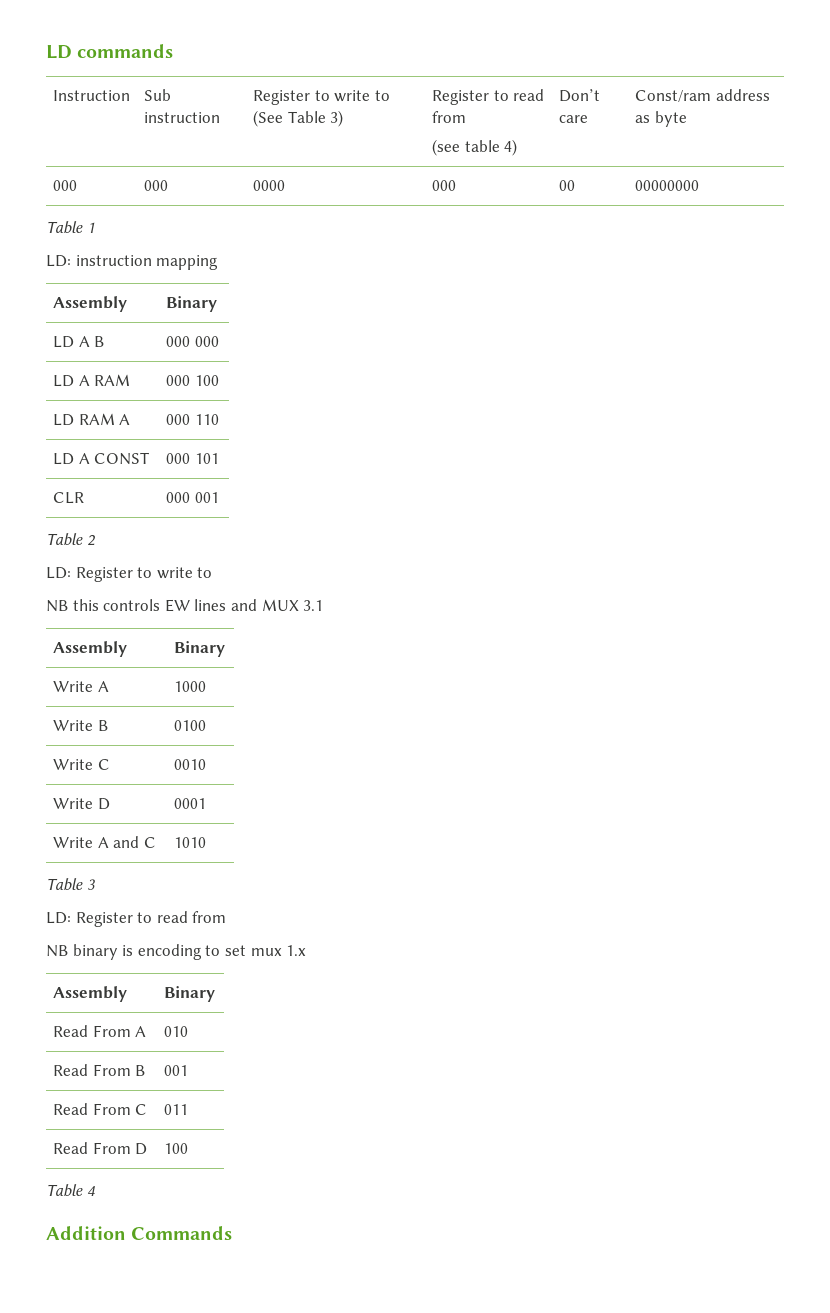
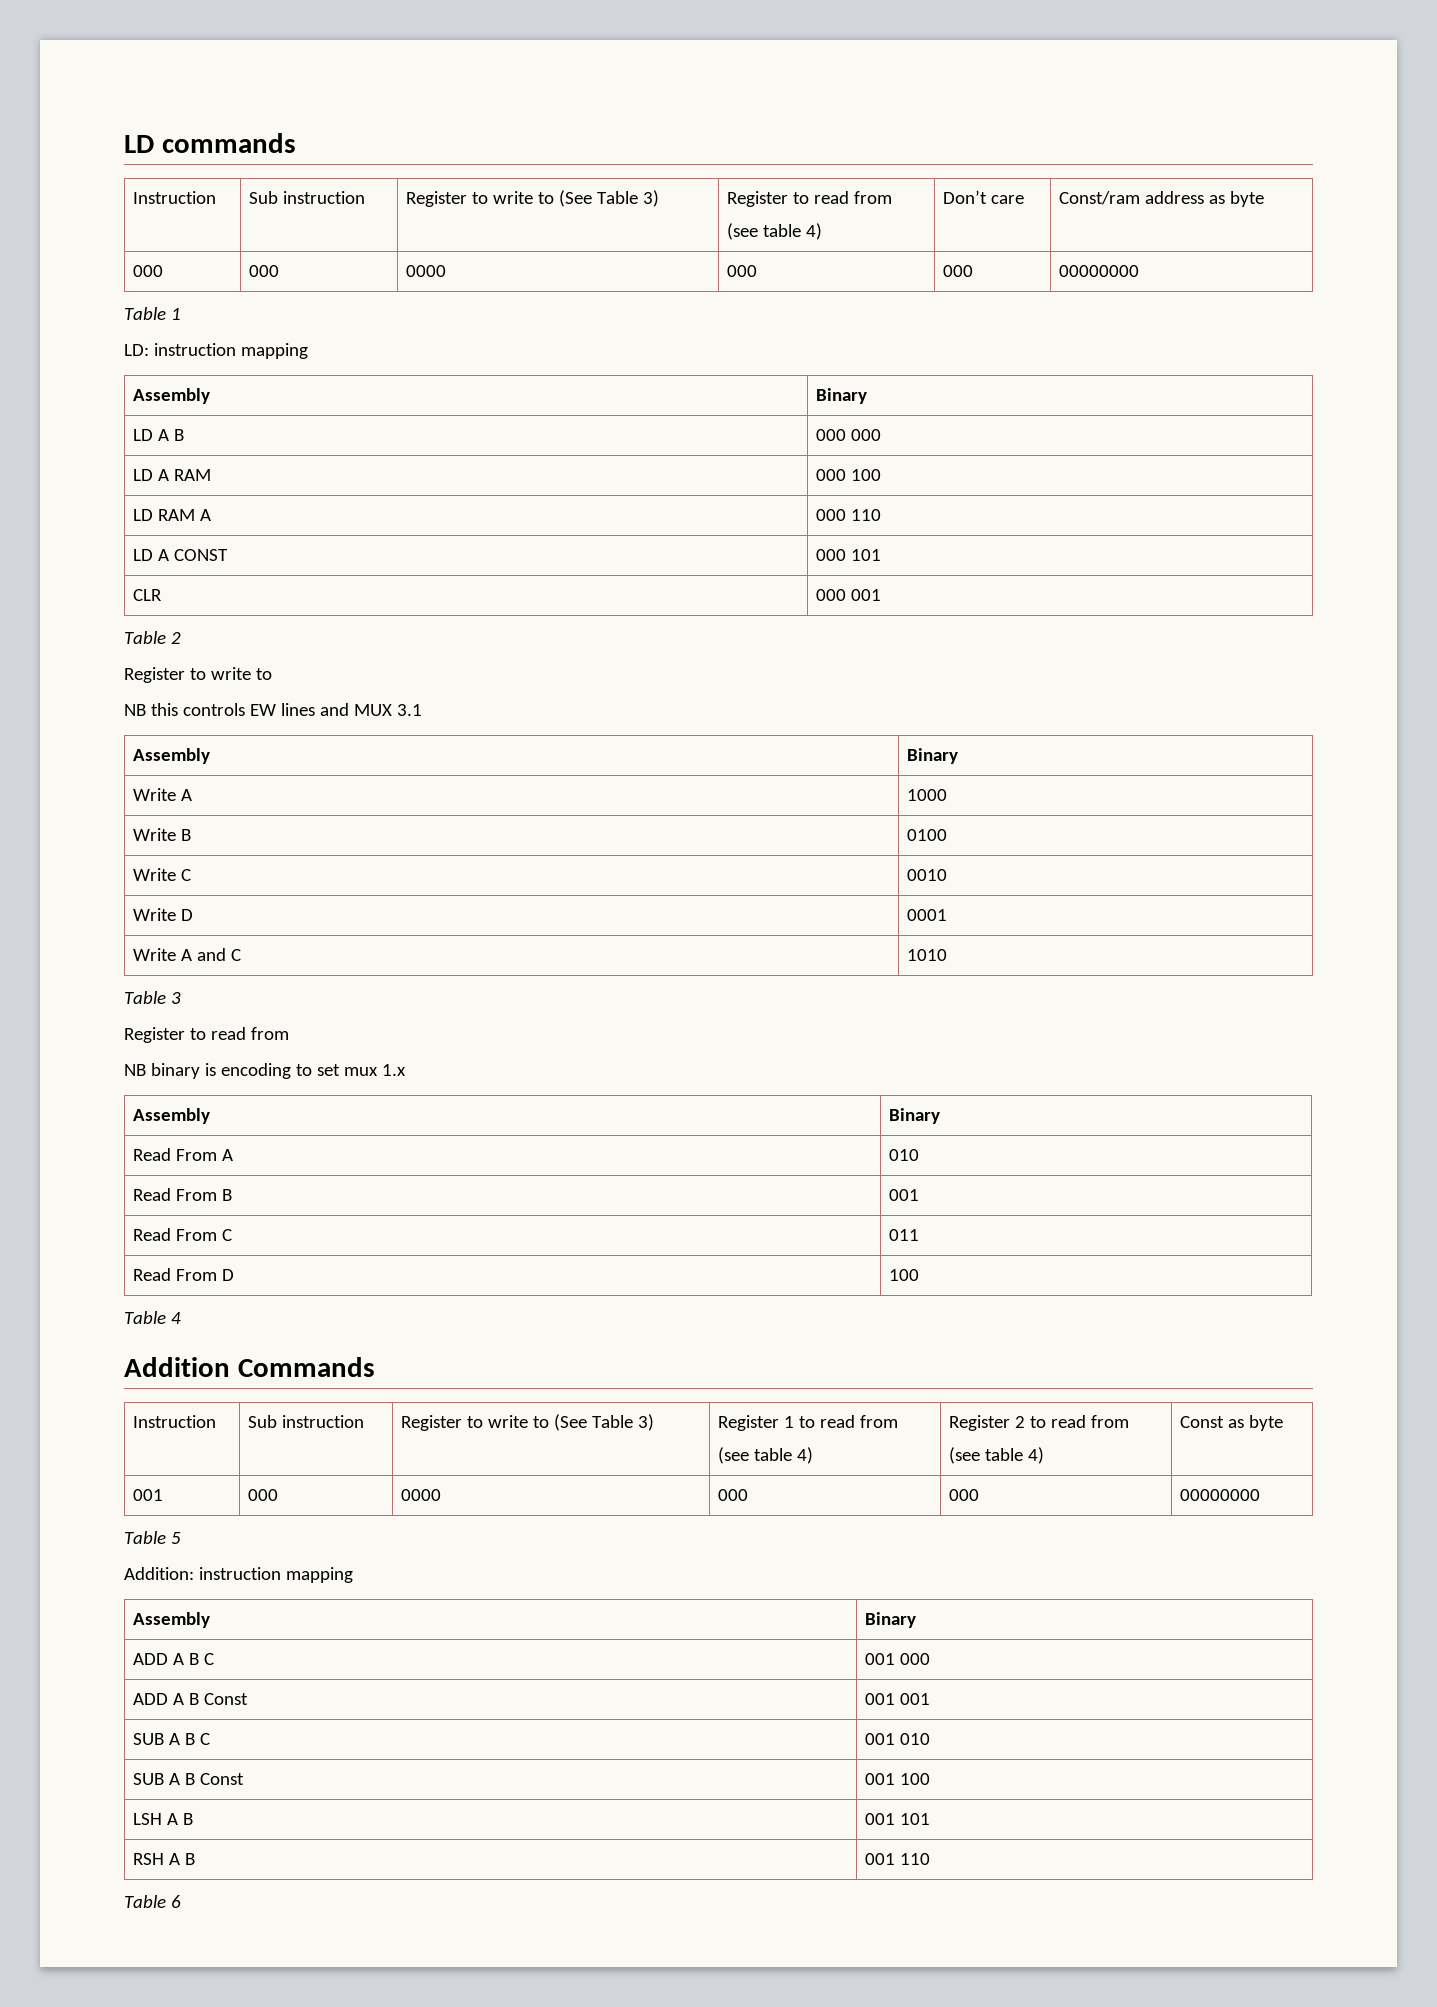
[558,180,575,191] 00 -> [943,265,974,277] 000
[46,567,71,579] LD: -> (181, 638) none
[46,912,71,924] LD: -> (181, 998) none
(233, 1233) none -> [133,1415,217,1428] [248,1415,365,1428] [401,1414,655,1431] [718,1415,899,1431] [718,1447,814,1464] [949,1415,1130,1431] [949,1447,1045,1464] [1180,1415,1284,1431] [133,1489,164,1501] [248,1489,279,1501] [401,1489,442,1501] [718,1489,749,1501] [949,1489,980,1501] [1180,1489,1261,1501] [124,1531,181,1544] [124,1567,353,1583] [133,1612,211,1628] [865,1612,917,1628] [133,1653,215,1665] [865,1653,931,1665] [133,1693,249,1705] [865,1693,931,1705] [133,1733,211,1745] [865,1733,931,1745] [133,1773,245,1785] [865,1773,931,1785] [133,1813,194,1825] [865,1813,931,1825] [133,1853,196,1865] [865,1853,931,1865] [124,1895,181,1908] // Instruction | Sub instruction | Register to write to (See Table 3) | Register 1 to read from // (see table 4) | Register 2 to read from // (see table 4) | Const as byte // 001 | 000 | 0000 | 000 | 000 | 00000000 // Table 5 // Addition: instruction mapping // Assembly | Binary // ADD A B C | 001 000 // ADD A B Const | 001 001 // SUB A B C | 001 010 // SUB A B Const | 001 100 // LSH A B | 001 101 // RSH A B | 001 110 // Table 6

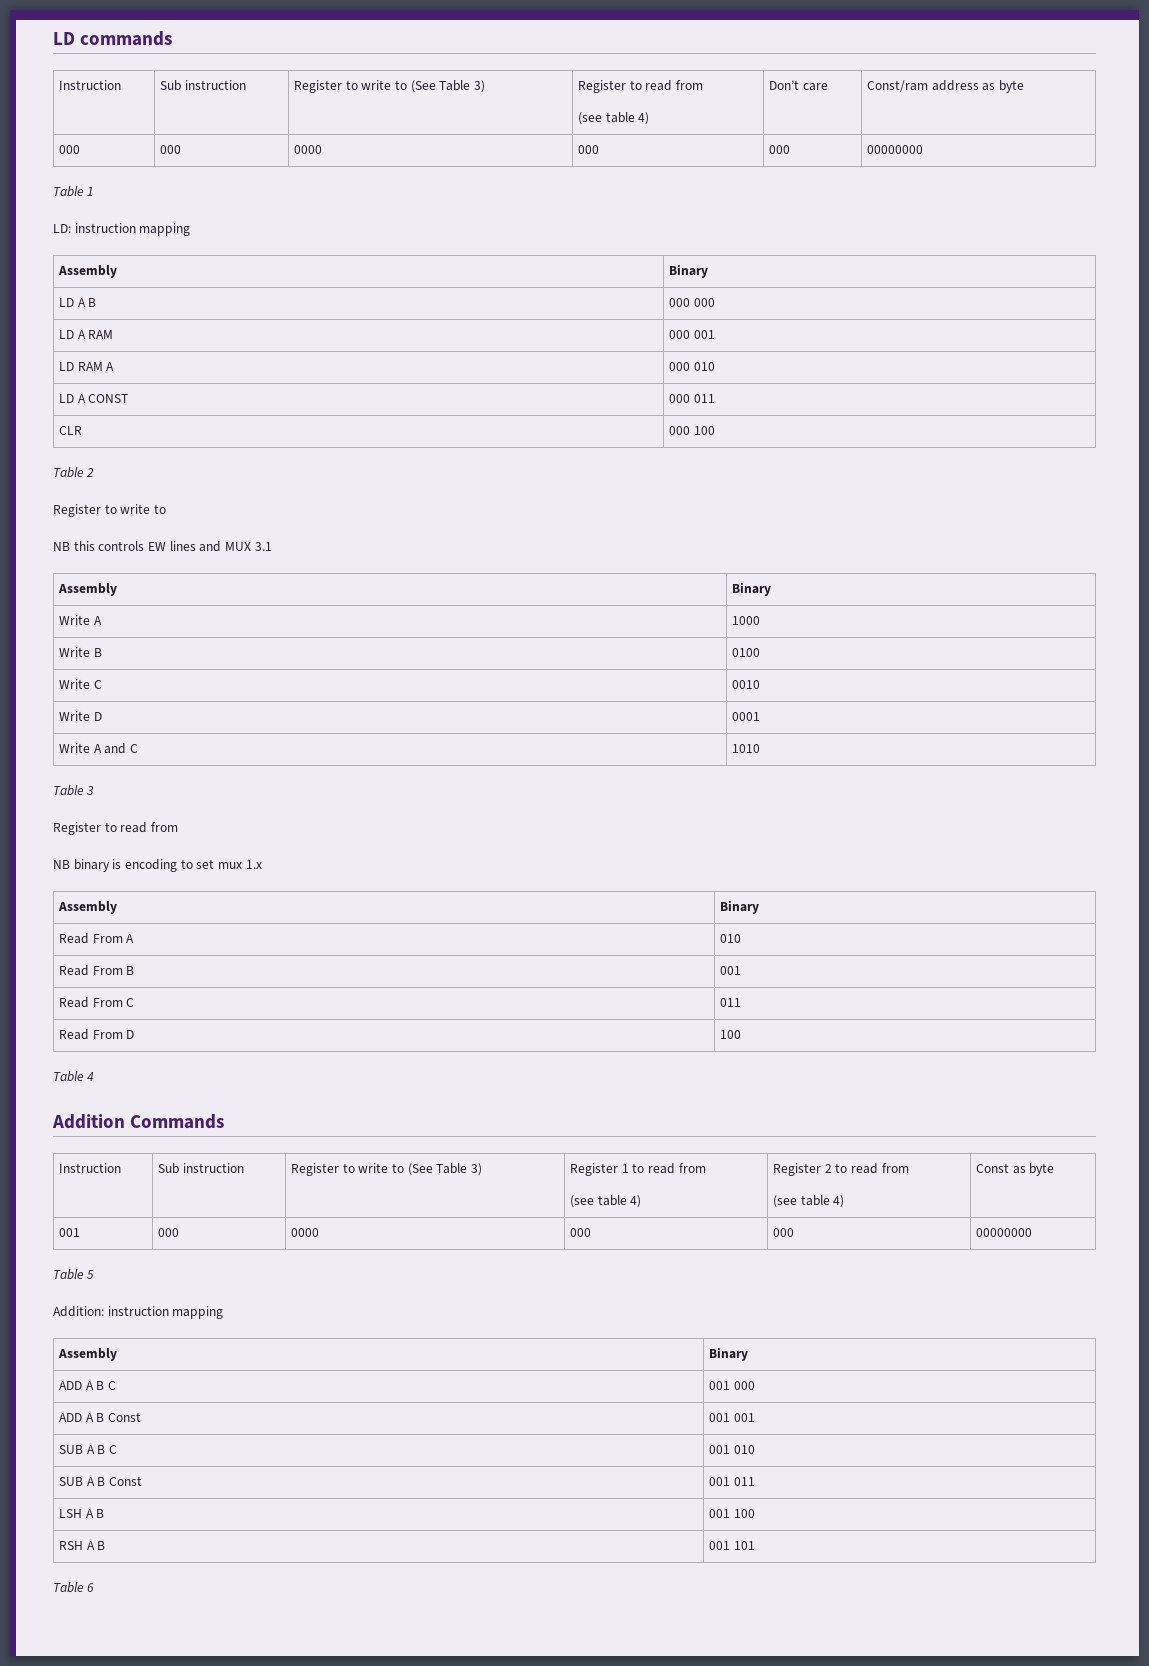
[851,469,882,481] 100 -> [693,330,715,339] 001
[851,509,882,521] 110 -> [693,362,715,371] 010
[851,549,882,561] 101 -> [693,394,715,403] 011
[851,589,882,601] 001 -> [693,426,715,435] 100
[900,1773,931,1785] 100 -> [733,1477,755,1486] 011
[900,1813,931,1825] 101 -> [733,1509,755,1518] 100
[900,1853,931,1865] 110 -> [733,1541,755,1550] 101

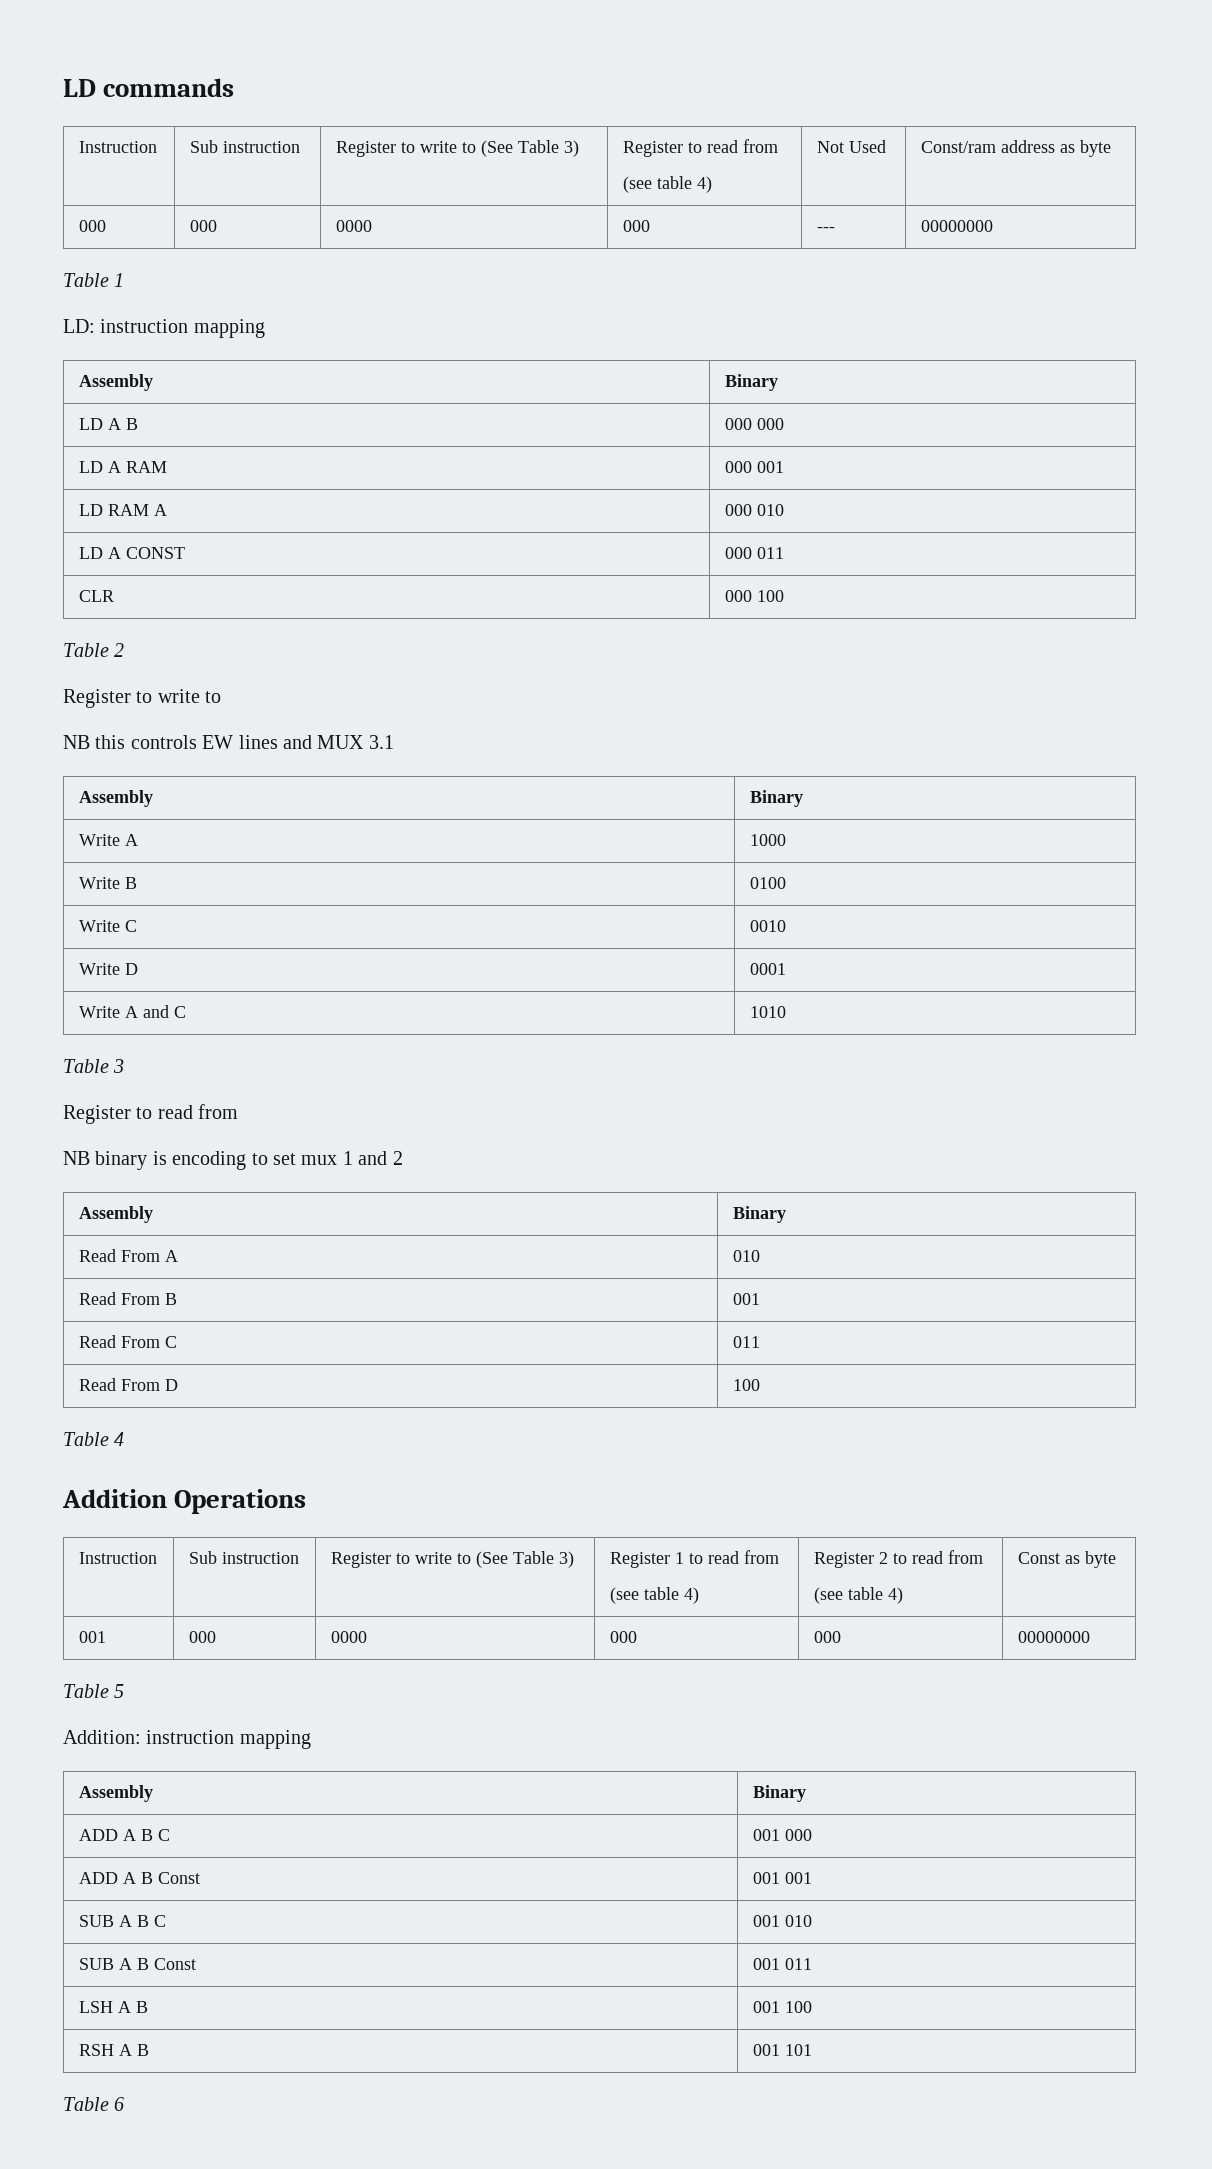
[769,80,828,91] Don’t care -> [816,140,886,153] Not Used
[769,145,791,154] 000 -> [816,227,835,232] ---
[245,860,262,869] 1.x -> [342,1151,403,1165] 1 and 2
[130,1114,225,1129] Commands -> [174,1489,307,1514] Operations

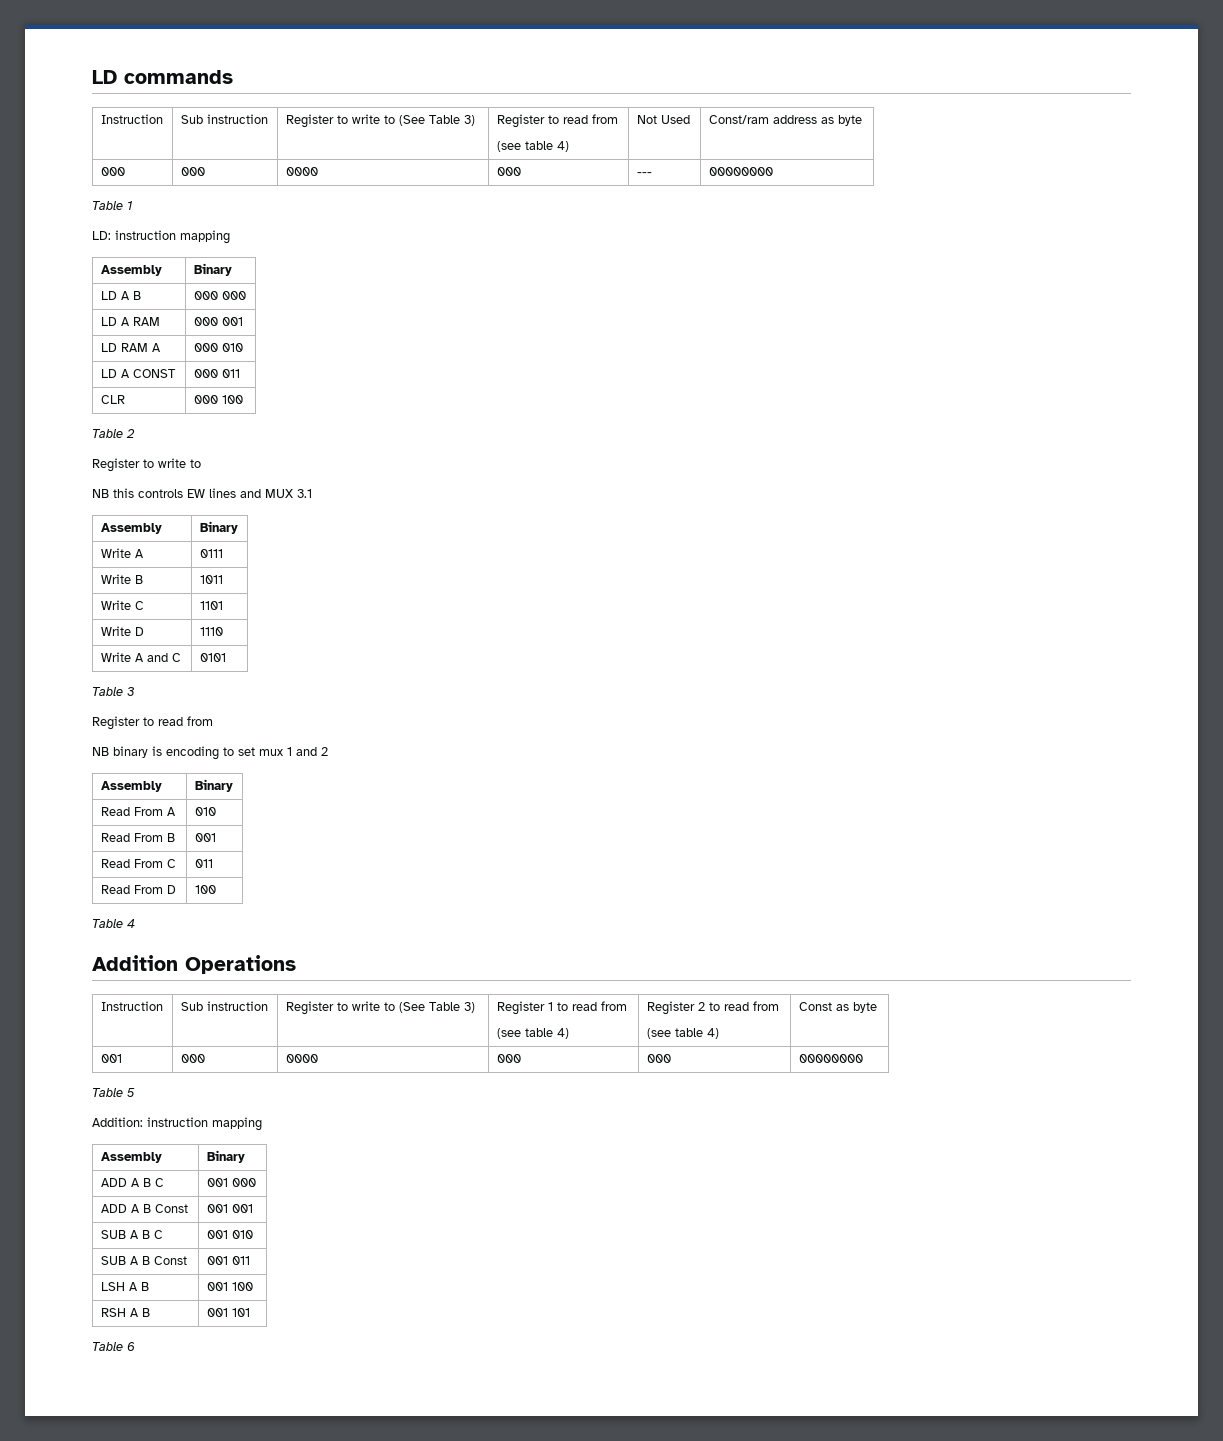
[749,834,786,846] 1000 -> [199,549,223,558] 0111
[749,877,786,889] 0100 -> [199,575,223,584] 1011
[749,920,786,932] 0010 -> [199,601,223,610] 1101
[749,963,786,975] 0001 -> [199,627,223,636] 1110
[749,1006,786,1018] 1010 -> [199,653,226,662] 0101

